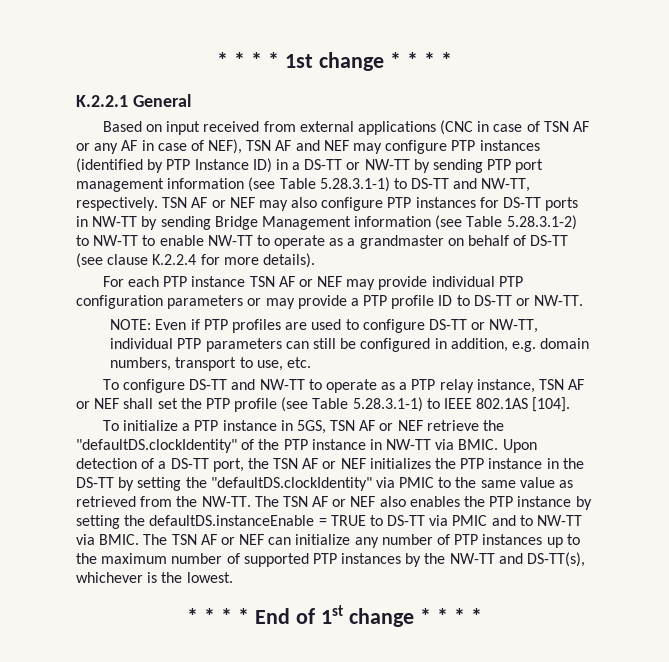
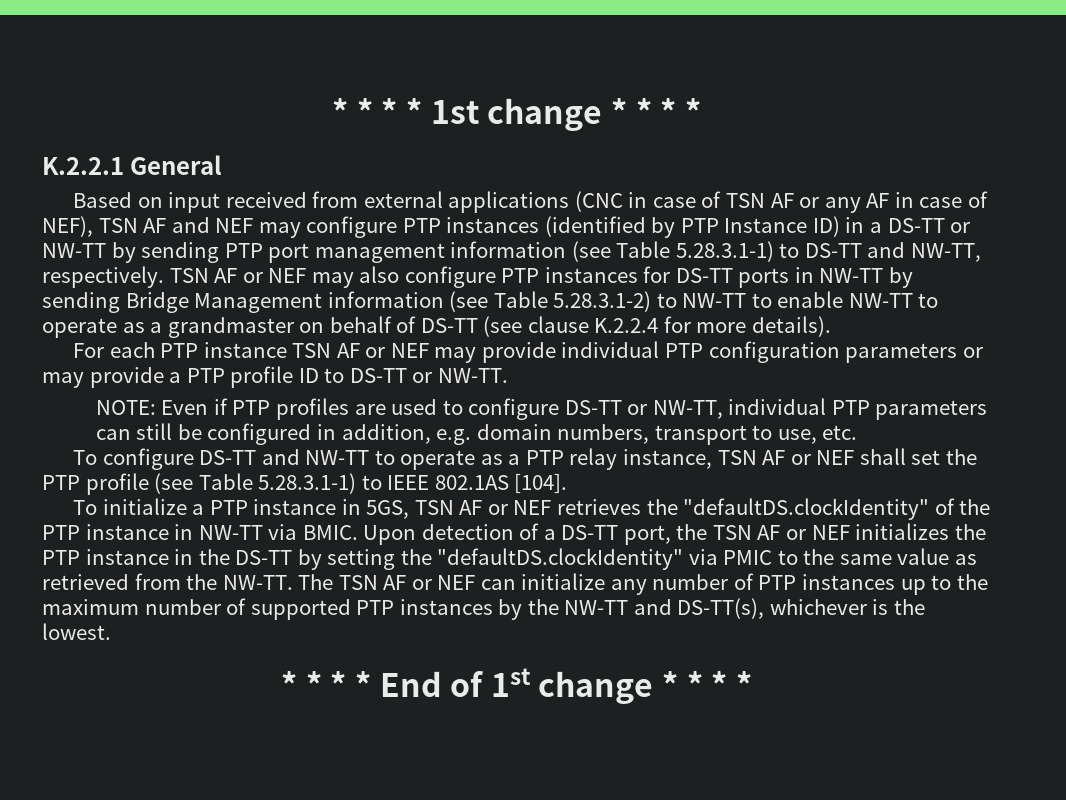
[426,420,479,431] retrieve -> [556,499,641,515] retrieves
[379,496,592,510] [76,515,583,529] [76,534,265,545] also enables the PTP instance by setting the defaultDS.instanceEnable = TRUE to DS-TT via PMIC and to NW-TT via BMIC. The TSN AF or NEF -> (476, 582) none

